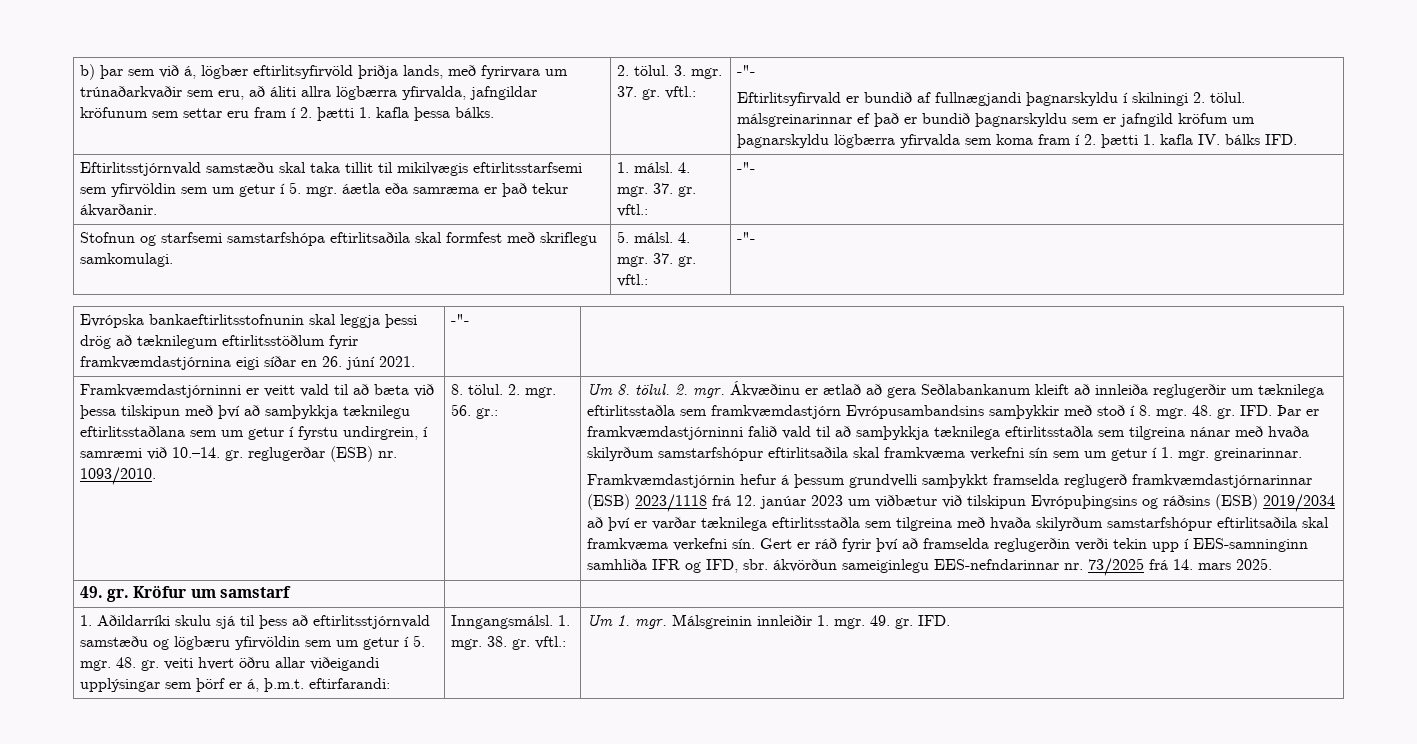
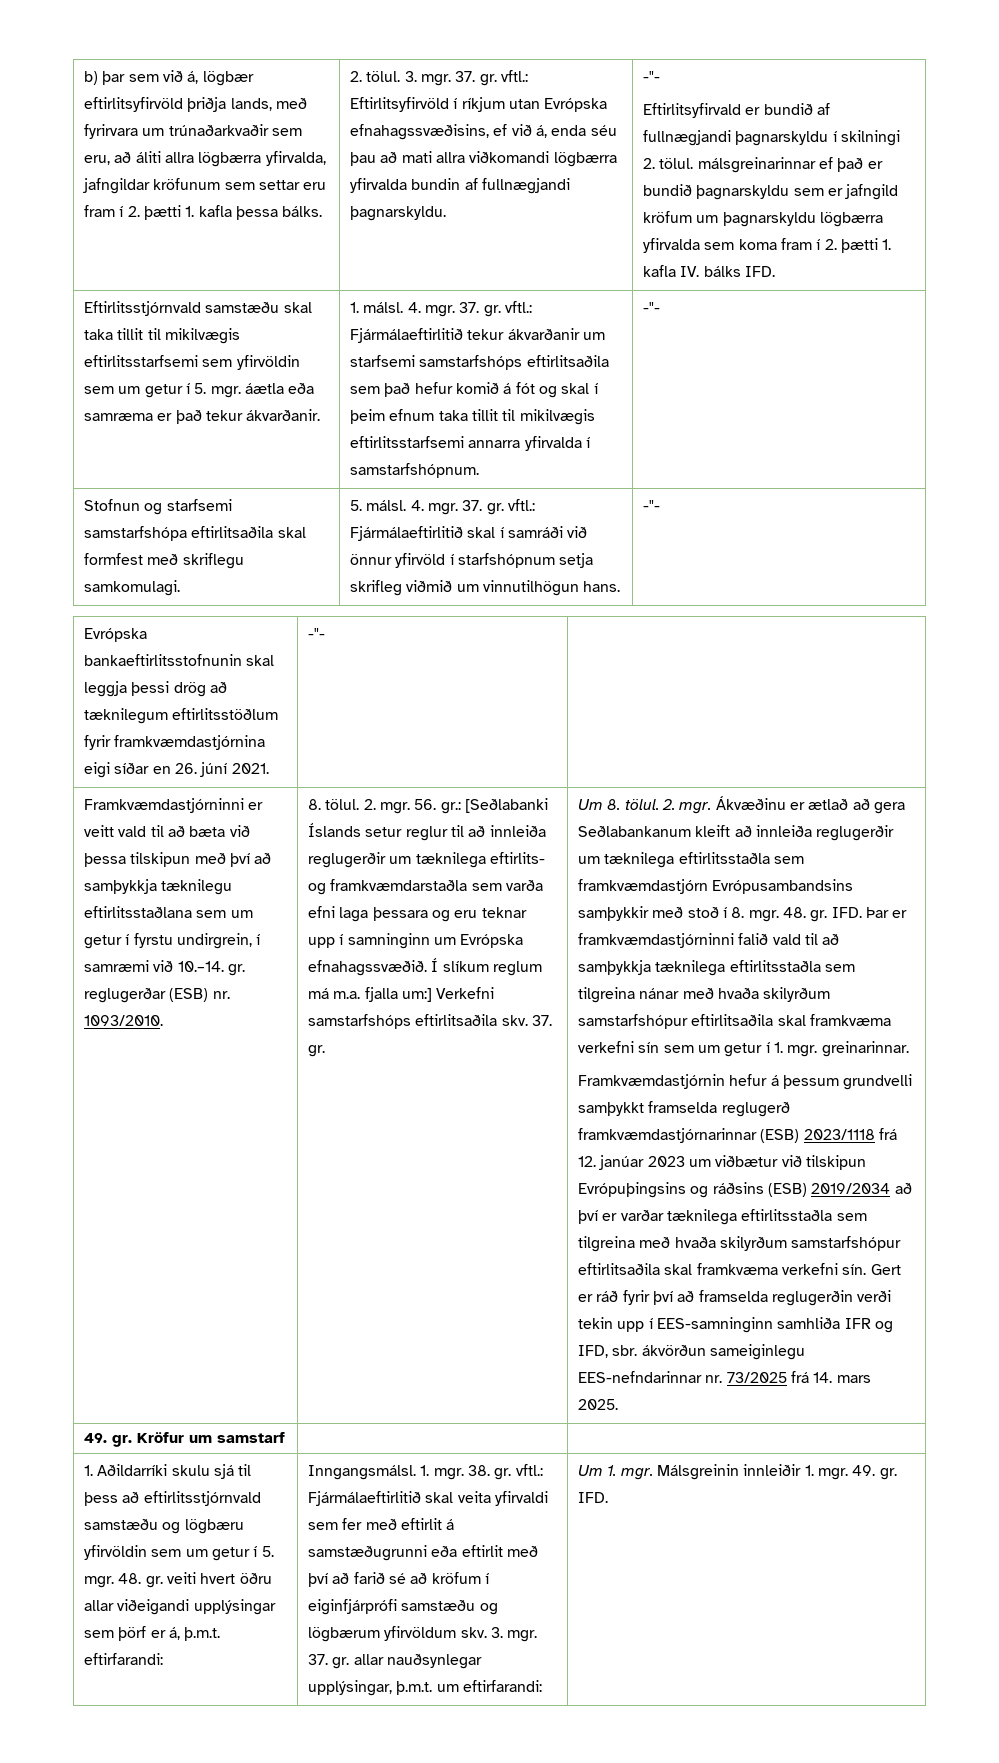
(697, 92) none -> [350,97,608,112] [350,124,617,140] [350,151,617,167] [350,178,571,194] [350,206,447,221] Eftirlitsyfirvöld í ríkjum utan Evrópska efnahagssvæðisins, ef við á, enda séu þau að mati allra viðkomandi lögbærra yfirvalda bundin af fullnægjandi þagnarskyldu.
(649, 210) none -> [350,328,606,343] [350,355,609,370] [350,382,598,398] [350,409,595,425] [350,436,591,451] [350,463,480,478] Fjármálaeftirlitið tekur ákvarðanir um starfsemi samstarfshóps eftirlitsaðila sem það hefur komið á fót og skal í þeim efnum taka tillit til mikilvægis eftirlitsstarfsemi annarra yfirvalda í samstarfshópnum.
(649, 280) none -> [350,526,588,541] [350,553,594,568] [350,580,621,596] Fjármálaeftirlitið skal í samráði við önnur yfirvöld í starfshópnum setja skrifleg viðmið um vinnutilhögun hans.
(499, 413) none -> [464,798,548,813] [308,823,546,841] [308,852,546,868] [308,879,544,895] [308,906,527,922] [308,933,524,949] [308,958,543,976] [308,987,495,1002] [308,1014,553,1029] [308,1045,326,1057] [Seðlabanki Íslands setur reglur til að innleiða reglugerðir um tæknilega eftirlits- og framkvæmdarstaðla sem varða efni laga þessara og eru teknar upp í samninginn um Evrópska efnahagssvæðið. Í slíkum reglum má m.a. fjalla um:] Verkefni samstarfshóps eftirlitsaðila skv. 37. gr.
(567, 642) none -> [308,1491,549,1506] [308,1518,455,1530] [308,1545,539,1561] [308,1572,489,1587] [308,1599,498,1615] [308,1626,538,1642] [308,1653,483,1669] [308,1680,543,1696] Fjármálaeftirlitið skal veita yfirvaldi sem fer með eftirlit á samstæðugrunni eða eftirlit með því að farið sé að kröfum í eiginfjárprófi samstæðu og lögbærum yfirvöldum skv. 3. mgr. 37. gr. allar nauðsynlegar upplýsingar, þ.m.t. um eftirfarandi:

